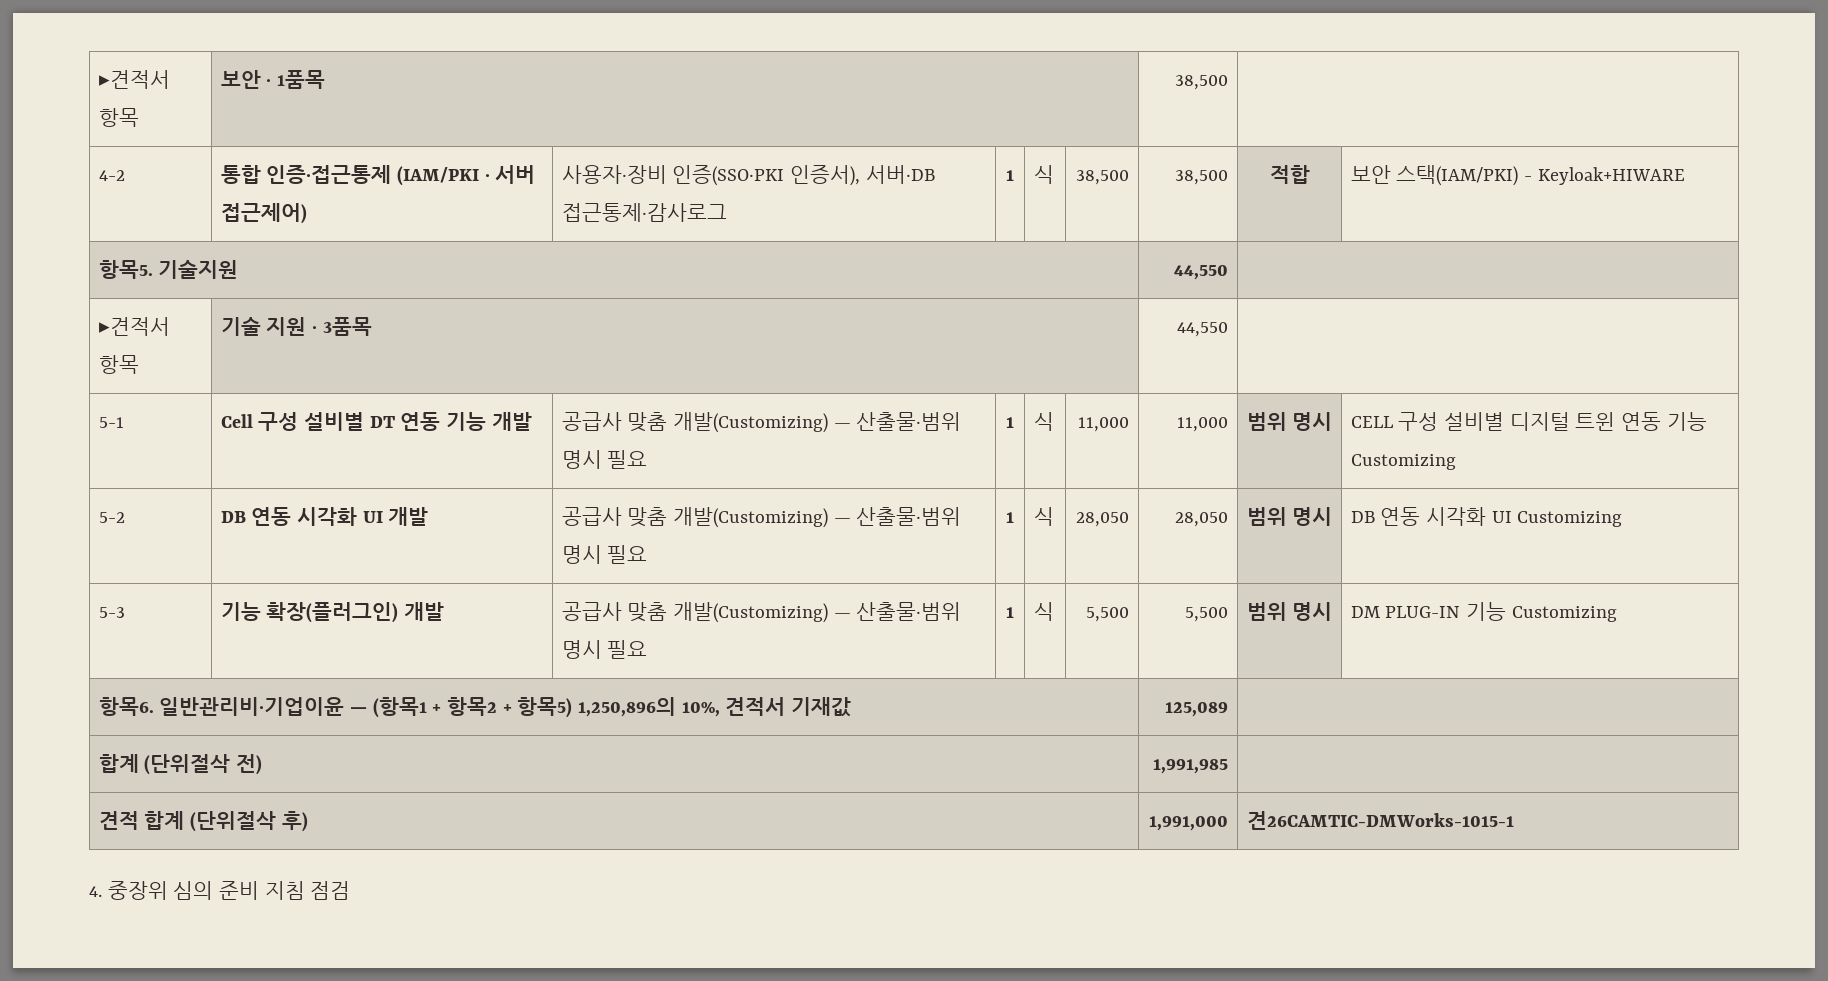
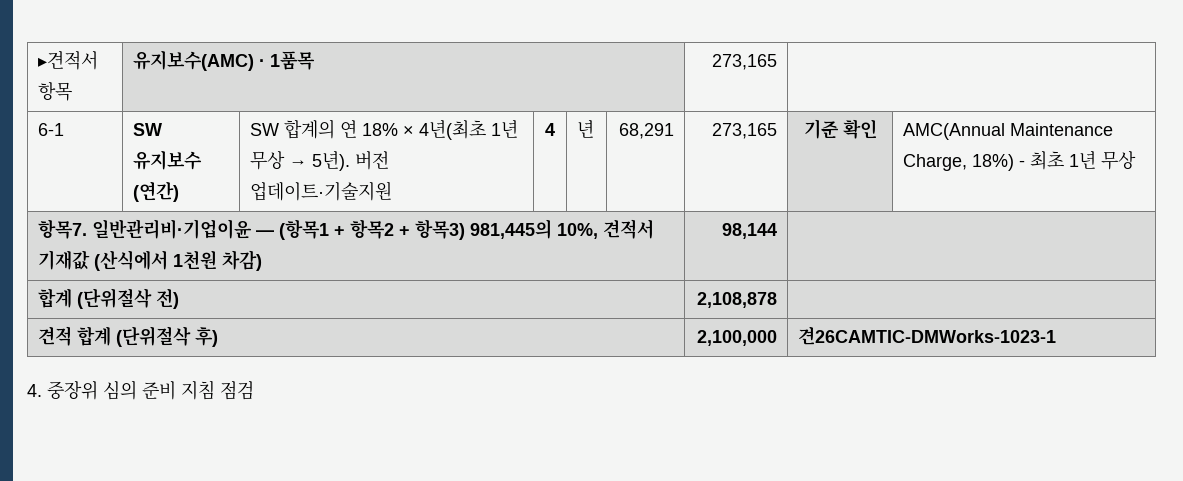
[98,70,170,89] [98,108,139,127] [220,70,261,89] ▸견적서 항목 | 보안 -> [38,50,99,70] [38,82,73,101] [133,50,255,71] ▸견적서 항목 | 유지보수(AMC)
[1175,75,1229,90] [98,170,125,181] [220,165,536,186] [220,203,307,224] [561,165,935,186] [561,203,727,222] [1006,170,1014,181] [1033,165,1054,184] [1076,170,1130,185] [1175,170,1229,185] [1269,165,1310,184] [1350,165,1685,186] [98,260,239,279] [1174,265,1229,280] [98,317,170,336] [98,355,139,374] [220,317,372,336] [1177,322,1229,337] [98,417,124,428] [220,412,532,431] [561,412,962,433] [561,450,648,469] [1006,417,1014,428] [1033,412,1054,431] [1078,417,1130,432] [1177,417,1229,432] [1246,412,1333,431] [1350,412,1707,431] [1350,454,1456,470] [98,512,125,523] [220,507,429,526] [561,507,962,528] [561,545,648,564] [1006,512,1014,523] [1033,507,1054,526] [1076,512,1130,527] [1175,512,1229,527] [1246,507,1333,526] [1350,507,1623,527] [98,607,125,618] [220,602,445,623] [561,602,962,623] [561,640,648,659] [1006,607,1014,618] [1033,602,1054,621] [1086,607,1130,622] [1185,607,1229,622] [1246,602,1333,621] [1350,602,1617,622] [98,697,154,716] 38,500 | // 4-2 | 통합 인증·접근통제 (IAM/PKI · 서버 접근제어) | 사용자·장비 인증(SSO·PKI 인증서), 서버·DB 접근통제·감사로그 | 1 | 식 | 38,500 | 38,500 | 적합 | 보안 스택(IAM/PKI) - Keyloak+HIWARE // 항목5. 기술지원 | 44,550 | // ▸견적서 항목 | 기술 지원 · 3품목 | 44,550 | // 5-1 | Cell 구성 설비별 DT 연동 기능 개발 | 공급사 맞춤 개발(Customizing) — 산출물·범위 명시 필요 | 1 | 식 | 11,000 | 11,000 | 범위 명시 | CELL 구성 설비별 디지털 트윈 연동 기능 Customizing // 5-2 | DB 연동 시각화 UI 개발 | 공급사 맞춤 개발(Customizing) — 산출물·범위 명시 필요 | 1 | 식 | 28,050 | 28,050 | 범위 명시 | DB 연동 시각화 UI Customizing // 5-3 | 기능 확장(플러그인) 개발 | 공급사 맞춤 개발(Customizing) — 산출물·범위 명시 필요 | 1 | 식 | 5,500 | 5,500 | 범위 명시 | DM PLUG-IN 기능 Customizing // 항목6. -> [711,54,777,70] [38,123,65,136] [133,123,163,136] [133,150,203,170] [133,181,180,202] [250,119,519,140] [250,150,390,171] [250,181,393,201] [545,123,555,136] [577,119,595,138] [618,123,674,139] [711,123,777,139] [803,119,877,139] [903,123,1114,140] [903,150,1137,171] [38,219,88,239] 273,165 | // 6-1 | SW 유지보수 (연간) | SW 합계의 연 18% × 4년(최초 1년 무상 → 5년). 버전 업데이트·기술지원 | 4 | 년 | 68,291 | 273,165 | 기준 확인 | AMC(Annual Maintenance Charge, 18%) - 최초 1년 무상 // 항목7.
[517,697,677,718] 항목5) 1,250,896의 -> [415,219,553,240] 항목3) 981,445의
[1165,702,1229,717] | 125,089 -> [94,250,263,271] [721,223,777,239] (산식에서 1천원 차감) | 98,144
[1153,759,1229,774] 1,991,985 -> [696,292,777,308] 2,108,878
[1149,816,1229,831] [1246,811,1514,830] 1,991,000 | 견26CAMTIC-DMWorks-1015-1 -> [696,330,777,346] [798,326,1057,345] 2,100,000 | 견26CAMTIC-DMWorks-1023-1

